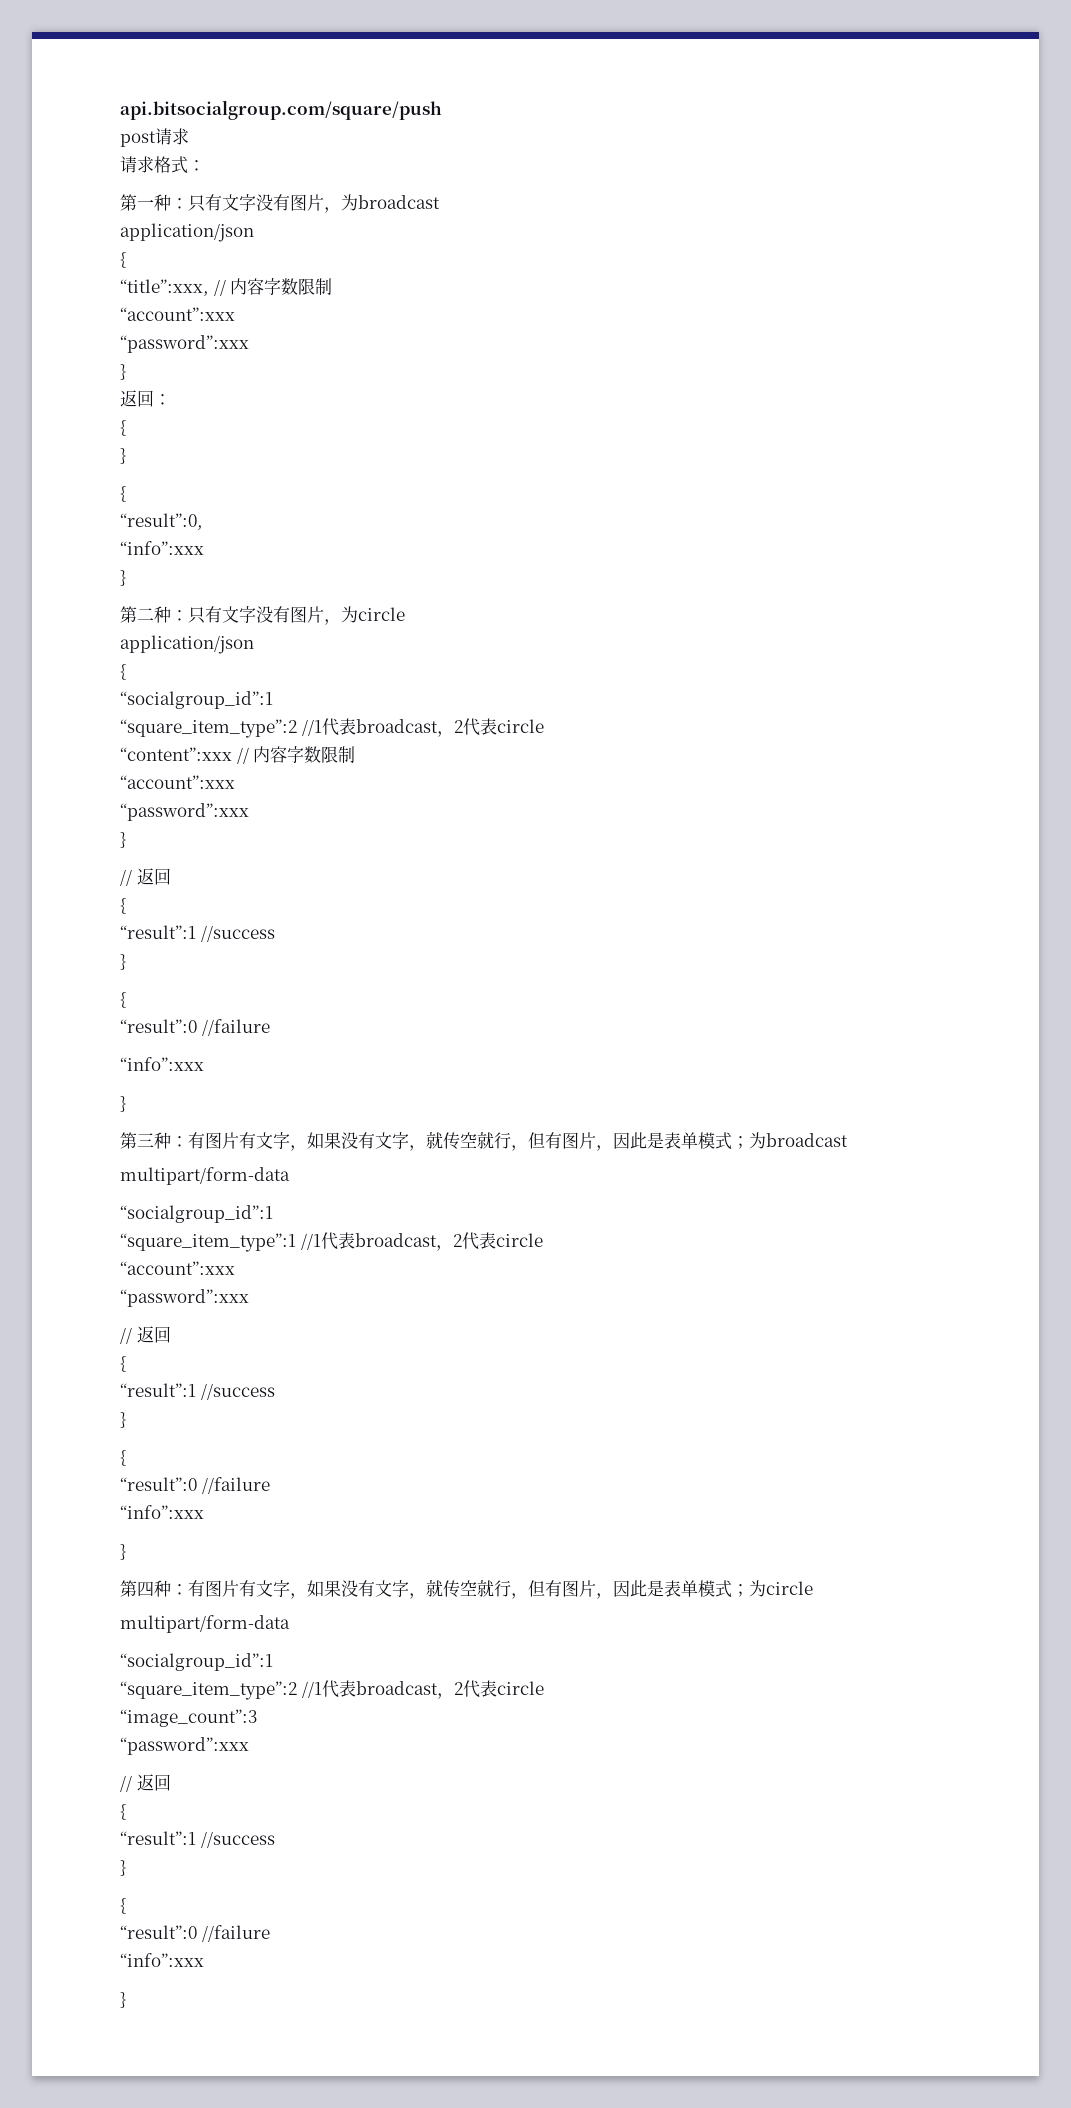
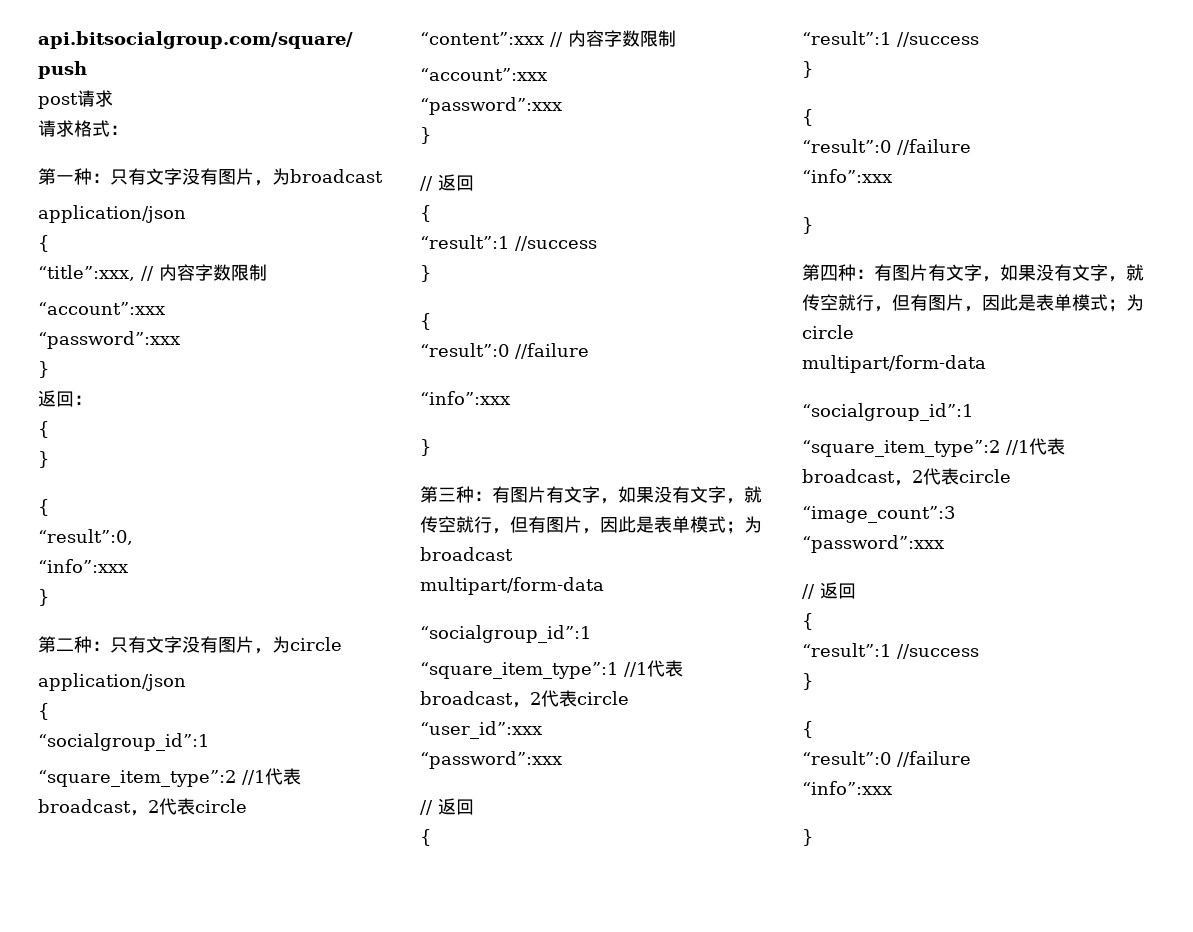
[120,1261,235,1275] “account”:xxx -> [420,721,542,739] “user_id”:xxx

